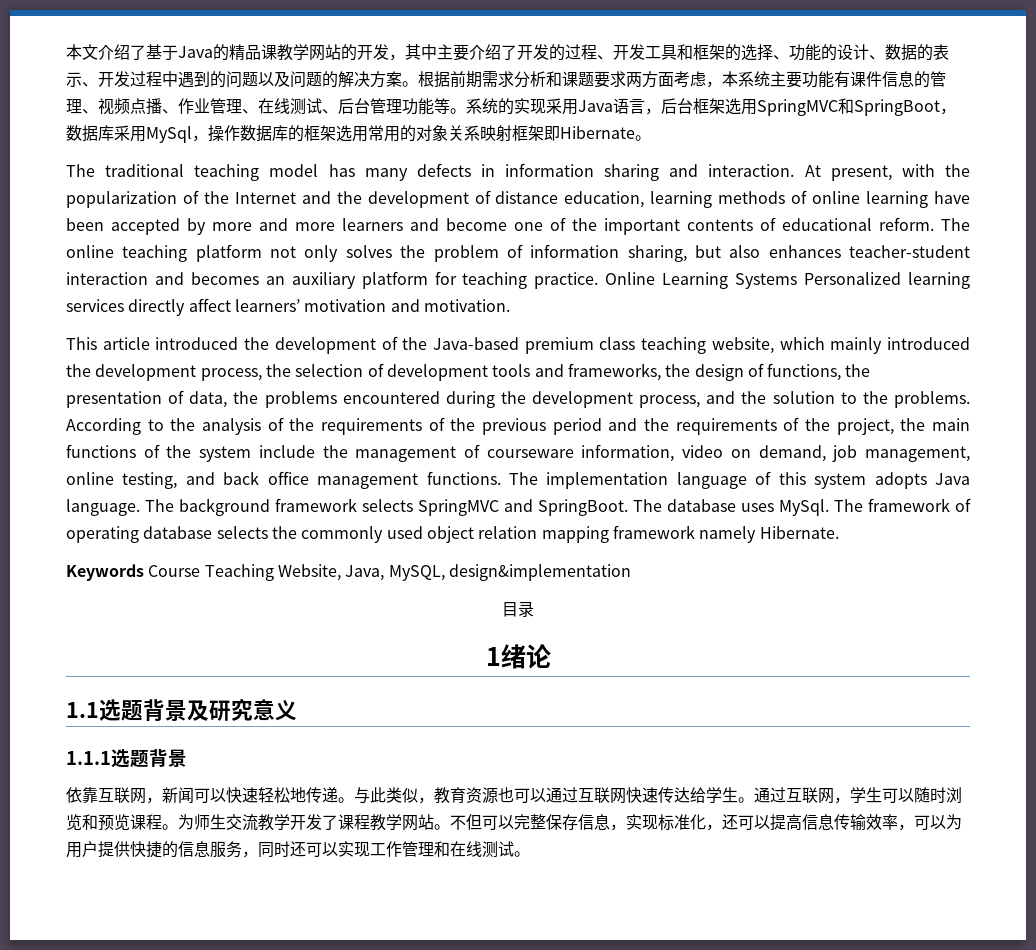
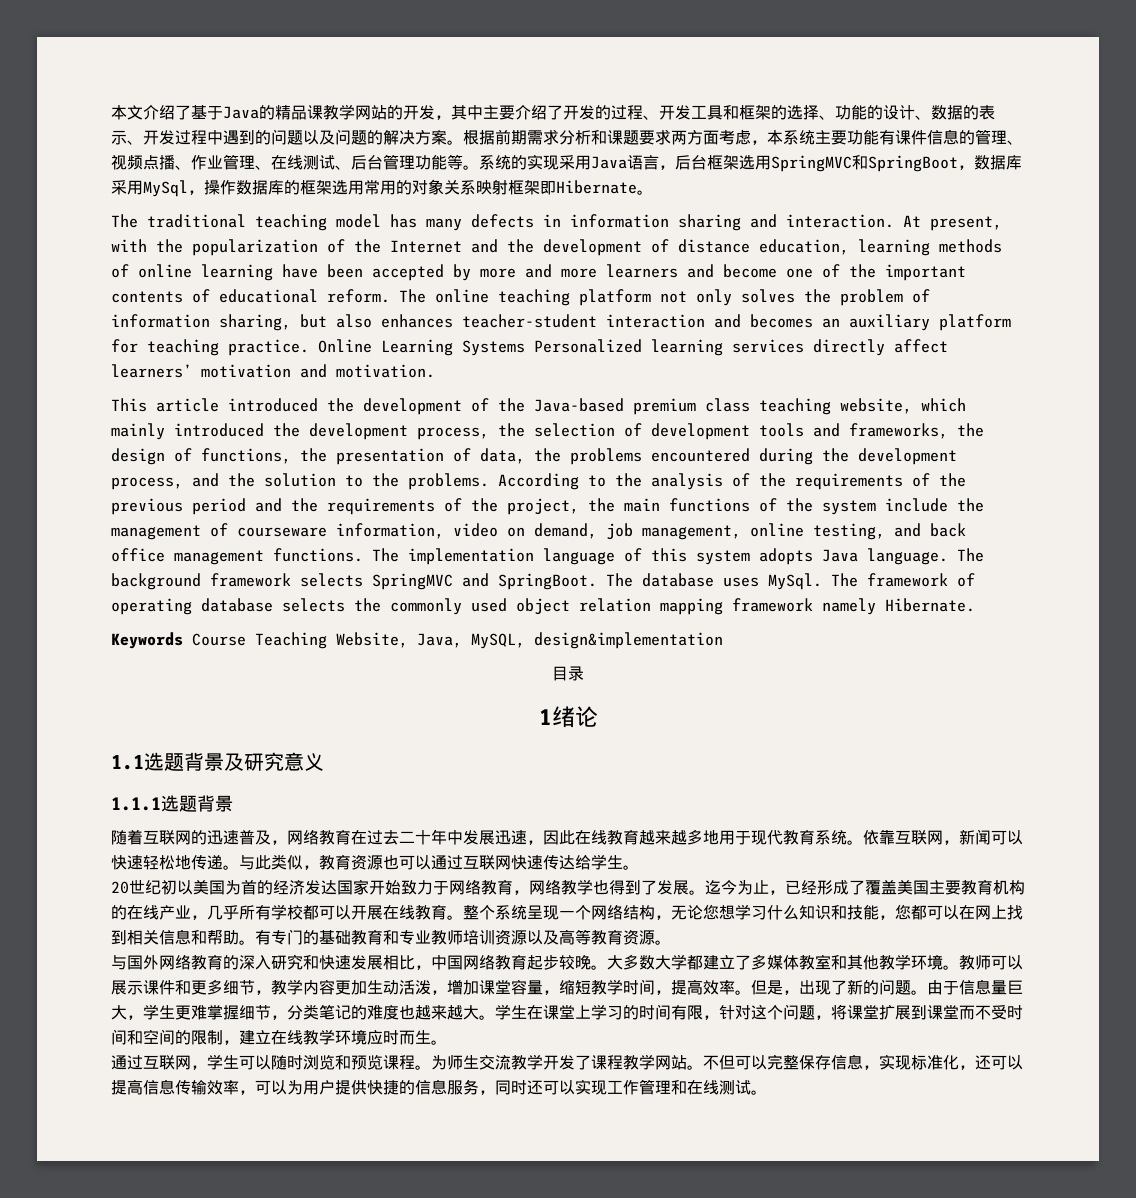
(187, 758) none -> [111,829,863,845] 随着互联网的迅速普及，网络教育在过去二十年中发展迅速，因此在线教育越来越多地用于现代教育系统。
(754, 800) none -> [111,879,1025,895] [111,904,1023,920] [111,929,671,945] [111,954,1023,970] [111,979,1023,995] [111,1004,1023,1020] [111,1029,447,1045] // 20世纪初以美国为首的经济发达国家开始致力于网络教育，网络教学也得到了发展。迄今为止，已经形成了覆盖美国主要教育机构的在线产业，几乎所有学校都可以开展在线教育。整个系统呈现一个网络结构，无论您想学习什么知识和技能，您都可以在网上找到相关信息和帮助。有专门的基础教育和专业教师培训资源以及高等教育资源。 // 与国外网络教育的深入研究和快速发展相比，中国网络教育起步较晚。大多数大学都建立了多媒体教室和其他教学环境。教师可以展示课件和更多细节，教学内容更加生动活泼，增加课堂容量，缩短教学时间，提高效率。但是，出现了新的问题。由于信息量巨大，学生更难掌握细节，分类笔记的难度也越来越大。学生在课堂上学习的时间有限，针对这个问题，将课堂扩展到课堂而不受时间和空间的限制，建立在线教学环境应时而生。 //

